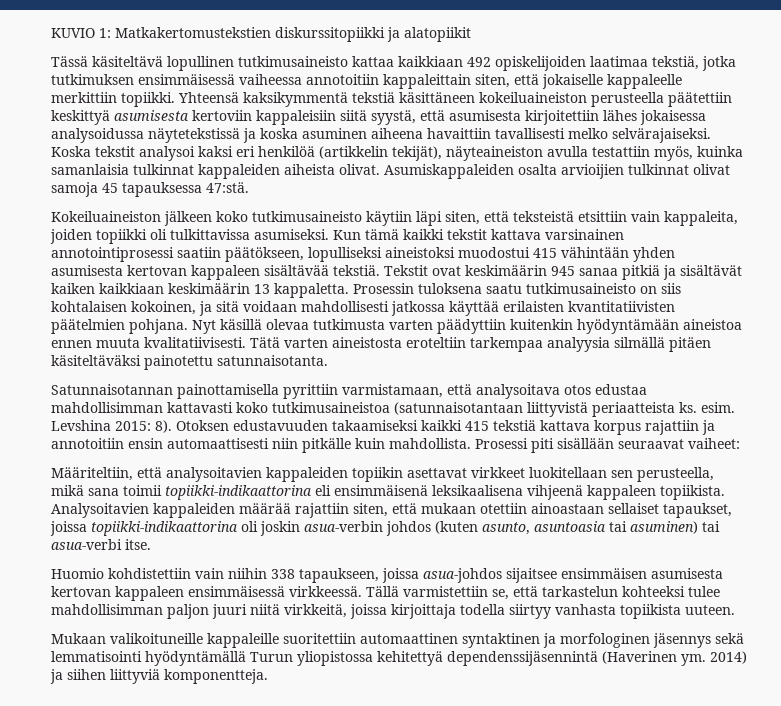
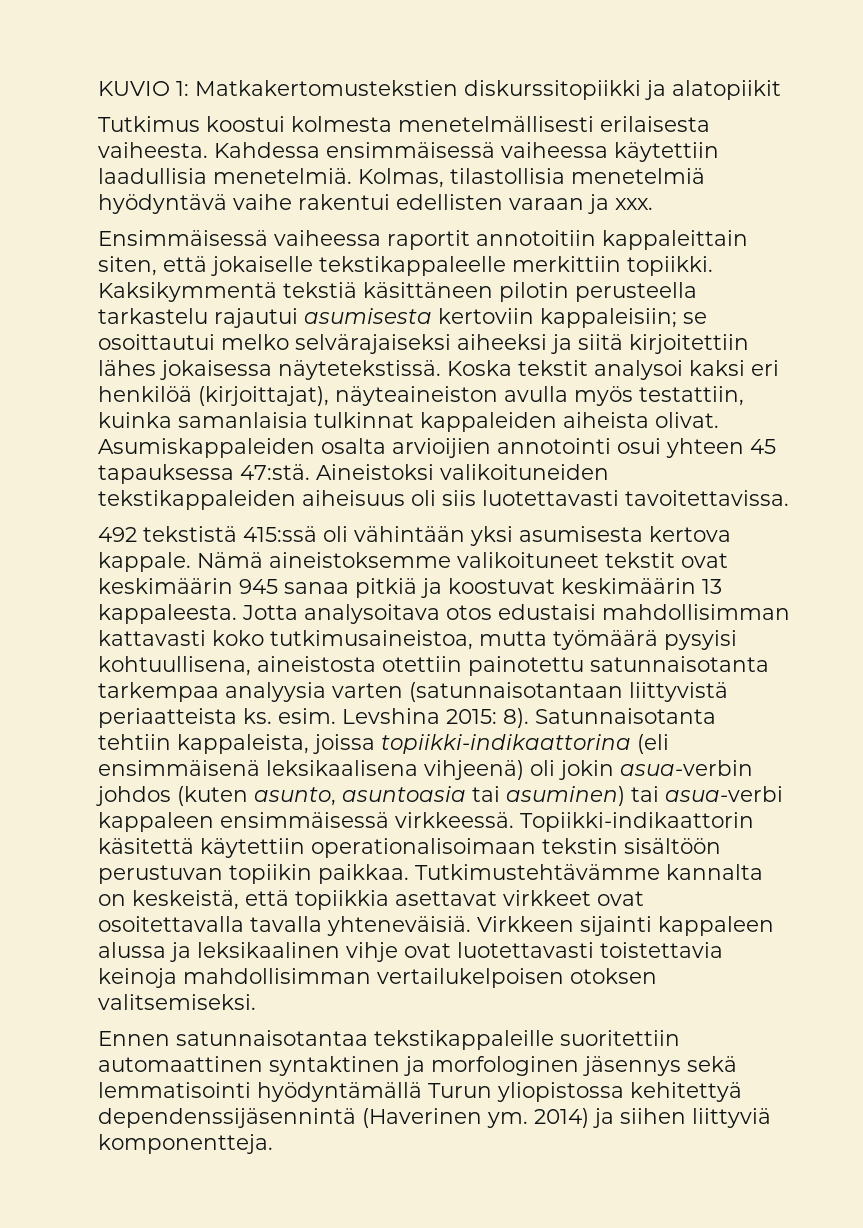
[51,56,736,71] [51,74,302,85] Tässä käsiteltävä lopullinen tutkimusaineisto kattaa kaikkiaan 492 opiskelijoiden laatimaa tekstiä, jotka tutkimuksen ensimmäisessä vaiheessa -> [98,116,710,132] [98,142,719,162] [98,168,705,188] [98,194,653,214] [98,230,470,250] Tutkimus koostui kolmesta menetelmällisesti erilaisesta vaiheesta. Kahdessa ensimmäisessä vaiheessa käytettiin laadullisia menetelmiä. Kolmas, tilastollisia menetelmiä hyödyntävä vaihe rakentui edellisten varaan ja xxx. // Ensimmäisessä vaiheessa raportit
[607,74,682,89] kappaleelle -> [319,256,506,276] tekstikappaleelle
[178,92,732,107] [51,110,706,125] [51,128,711,143] Yhteensä kaksikymmentä tekstiä käsittäneen kokeiluaineiston perusteella päätettiin keskittyä asumisesta kertoviin kappaleisiin siitä syystä, että asumisesta kirjoitettiin lähes jokaisessa analysoidussa näytetekstissä ja koska asuminen aiheena havaittiin tavallisesti melko selvärajaiseksi. -> [98,282,697,302] [98,308,707,328] [98,334,749,354] [98,360,441,380] Kaksikymmentä tekstiä käsittäneen pilotin perusteella tarkastelu rajautui asumisesta kertoviin kappaleisiin; se osoittautui melko selvärajaiseksi aiheeksi ja siitä kirjoitettiin lähes jokaisessa näytetekstissä.
[319,146,693,161] (artikkelin tekijät), näyteaineiston avulla testattiin myös, -> [198,386,744,406] (kirjoittajat), näyteaineiston avulla myös testattiin,
[628,164,730,175] [51,182,98,197] tulkinnat olivat samoja -> [497,438,744,458] annotointi osui yhteen
[51,211,738,226] [50,229,624,244] [51,247,675,262] [51,265,428,280] // Kokeiluaineiston jälkeen koko tutkimusaineisto käytiin läpi siten, että teksteistä etsittiin vain kappaleita, joiden topiikki oli tulkittavissa asumiseksi. Kun tämä kaikki tekstit kattava varsinainen annotointiprosessi saatiin päätökseen, lopulliseksi aineistoksi muodostui 415 vähintään yhden asumisesta kertovan kappaleen sisältävää tekstiä. Tekstit -> [316,464,609,480] [98,490,789,510] [98,526,731,546] [98,552,675,572] Aineistoksi valikoituneiden tekstikappaleiden aiheisuus oli siis luotettavasti tavoitettavissa. // 492 tekstistä 415:ssä oli vähintään yksi asumisesta kertova kappale. Nämä aineistoksemme valikoituneet tekstit
[680,265,742,276] [51,283,681,298] [51,301,675,316] [51,319,742,334] [51,337,711,352] [51,355,328,370] [51,384,472,399] sisältävät kaiken kaikkiaan keskimäärin 13 kappaletta. Prosessin tuloksena saatu tutkimusaineisto on siis kohtalaisen kokoinen, ja sitä voidaan mahdollisesti jatkossa käyttää erilaisten kvantitatiivisten päätelmien pohjana. Nyt käsillä olevaa tutkimusta varten päädyttiin kuitenkin hyödyntämään aineistoa ennen muuta kvalitatiivisesti. Tätä varten aineistosta eroteltiin tarkempaa analyysia silmällä pitäen käsiteltäväksi painotettu satunnaisotanta. // Satunnaisotannan painottamisella pyrittiin varmistamaan, että -> [448,578,722,594] [98,604,298,624] koostuvat keskimäärin 13 kappaleesta. Jotta
[595,384,647,395] edustaa -> [498,604,596,620] edustaisi
[272,402,390,413] tutkimusaineistoa -> [270,630,737,650] [98,656,769,676] [98,682,403,702] tutkimusaineistoa, mutta työmäärä pysyisi kohtuullisena, aineistosta otettiin painotettu satunnaisotanta tarkempaa analyysia varten
[176,420,715,435] [51,438,740,453] [51,467,714,482] [51,485,725,500] [51,503,732,518] [50,521,300,536] Otoksen edustavuuden takaamiseksi kaikki 415 tekstiä kattava korpus rajattiin ja annotoitiin ensin automaattisesti niin pitkälle kuin mahdollista. Prosessi piti sisällään seuraavat vaiheet: // Määriteltiin, että analysoitavien kappaleiden topiikin asettavat virkkeet luokitellaan sen perusteella, mikä sana toimii topiikki-indikaattorina eli ensimmäisenä leksikaalisena vihjeenä kappaleen topiikista. Analysoitavien kappaleiden määrää rajattiin siten, että mukaan otettiin ainoastaan sellaiset tapaukset, joissa topiikki-indikaattorina oli joskin -> [535,708,716,724] [98,734,669,754] [98,760,614,780] Satunnaisotanta tehtiin kappaleista, joissa topiikki-indikaattorina (eli ensimmäisenä leksikaalisena vihjeenä) oli jokin
[125,539,151,550] [51,568,723,583] [51,586,720,601] [51,604,735,619] [51,633,279,648] itse. // Huomio kohdistettiin vain niihin 338 tapaukseen, joissa asua-johdos sijaitsee ensimmäisen asumisesta kertovan kappaleen ensimmäisessä virkkeessä. Tällä varmistettiin se, että tarkastelun kohteeksi tulee mahdollisimman paljon juuri niitä virkkeitä, joissa kirjoittaja todella siirtyy vanhasta topiikista uuteen. // Mukaan valikoituneille kappaleille -> [98,812,754,832] [98,838,721,858] [98,864,763,884] [98,890,644,910] [98,916,774,936] [98,942,723,962] [98,968,657,988] [98,994,256,1010] [98,1030,554,1050] kappaleen ensimmäisessä virkkeessä. Topiikki-indikaattorin käsitettä käytettiin operationalisoimaan tekstin sisältöön perustuvan topiikin paikkaa. Tutkimustehtävämme kannalta on keskeistä, että topiikkia asettavat virkkeet ovat osoitettavalla tavalla yhteneväisiä. Virkkeen sijainti kappaleen alussa ja leksikaalinen vihje ovat luotettavasti toistettavia keinoja mahdollisimman vertailukelpoisen otoksen valitsemiseksi. // Ennen satunnaisotantaa tekstikappaleille

